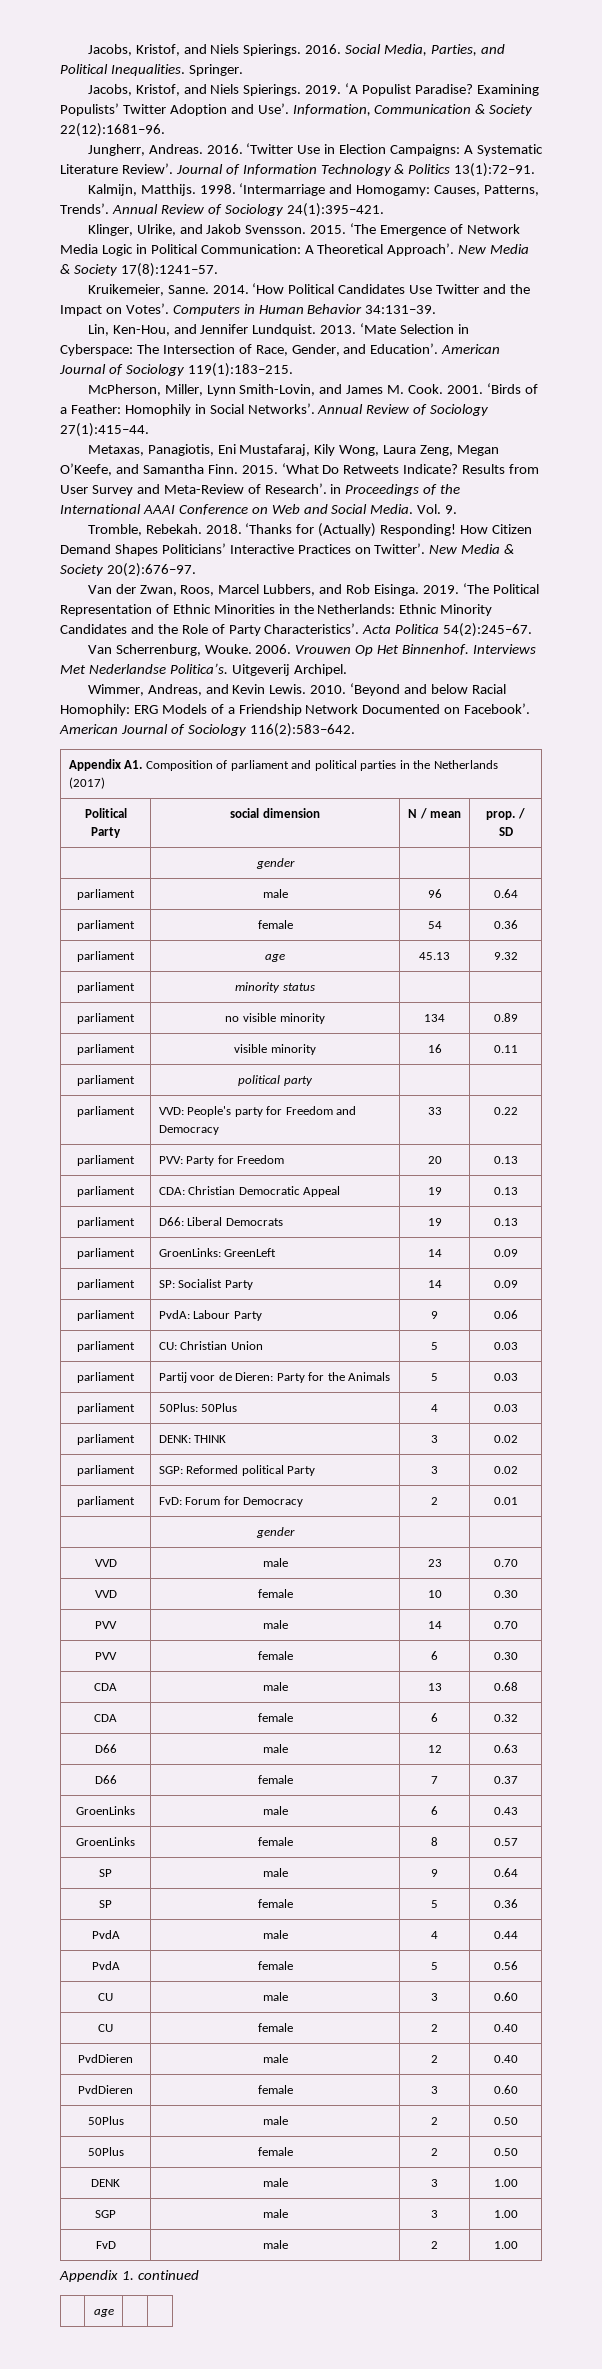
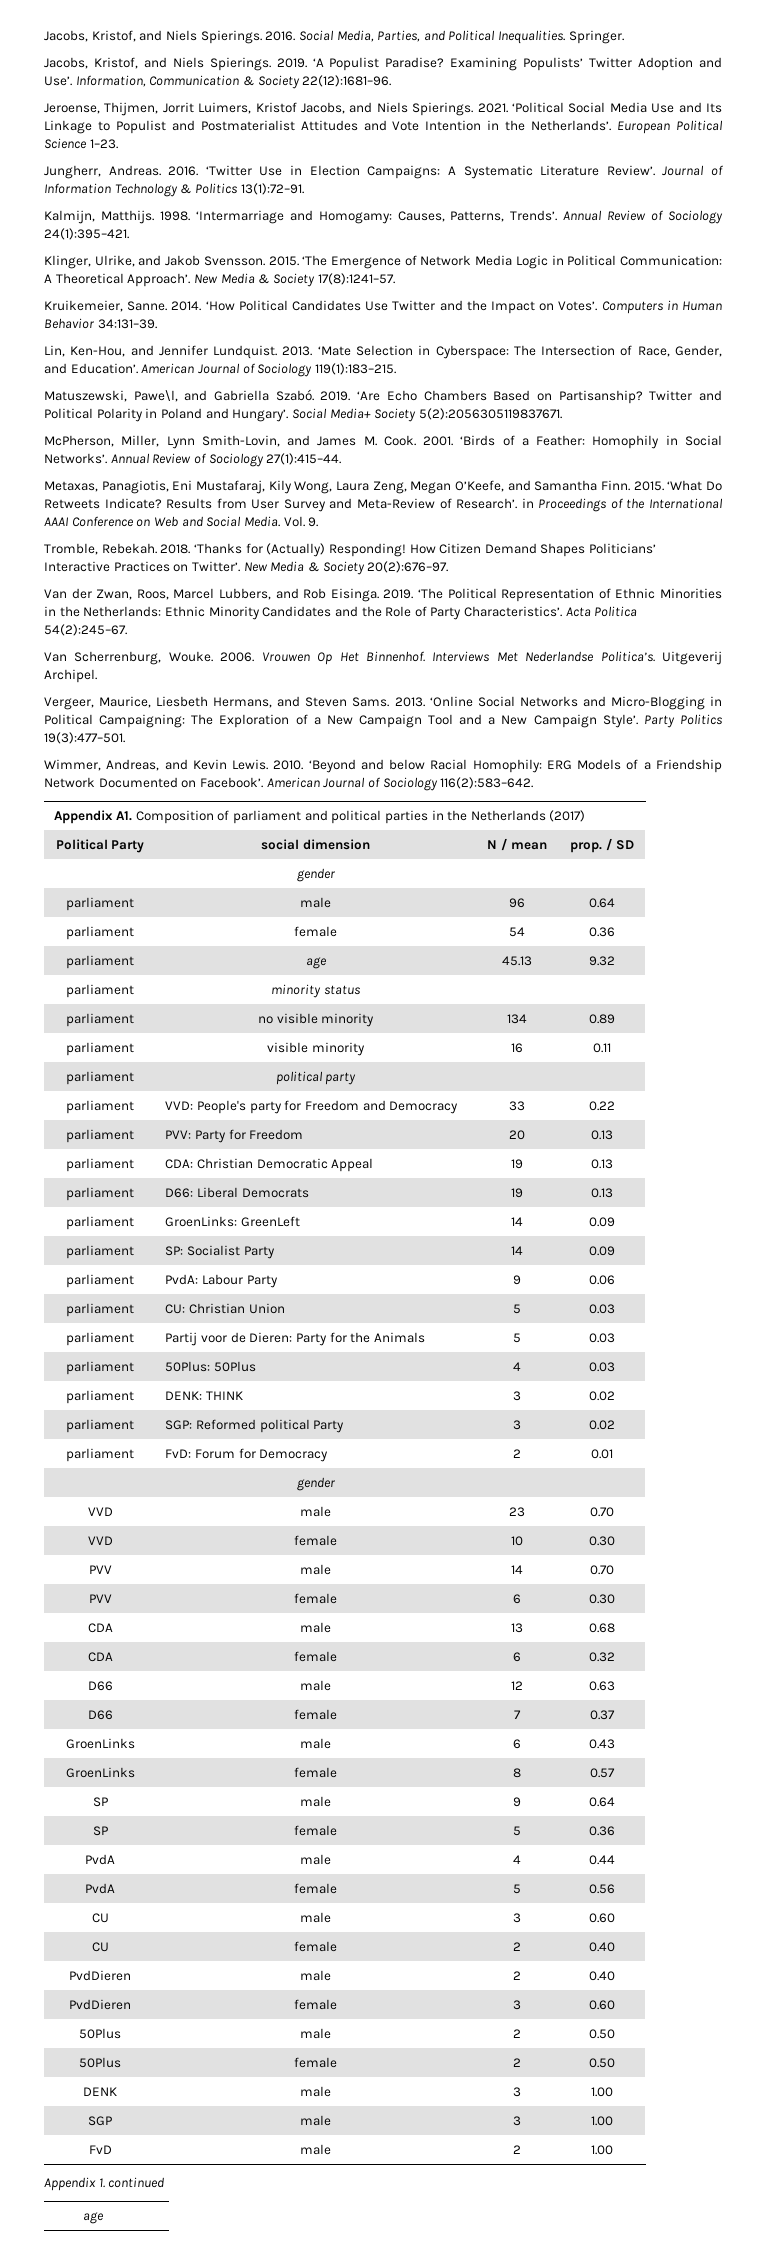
(165, 130) none -> [44,102,722,116] [44,120,723,134] [44,138,118,149] // Jeroense, Thijmen, Jorrit Luimers, Kristof Jacobs, and Niels Spierings. 2021. ‘Political Social Media Use and Its Linkage to Populist and Postmaterialist Attitudes and Vote Intention in the Netherlands’. European Political Science 1–23.
(293, 370) none -> [44,389,722,404] [44,408,562,422] // Matuszewski, Pawe\l, and Gabriella Szabó. 2019. ‘Are Echo Chambers Based on Partisanship? Twitter and Political Polarity in Poland and Hungary’. Social Media+ Society 5(2):2056305119837671.
(347, 670) none -> [44,696,723,710] [44,714,722,728] [44,732,125,744] // Vergeer, Maurice, Liesbeth Hermans, and Steven Sams. 2013. ‘Online Social Networks and Micro-Blogging in Political Campaigning: The Exploration of a New Campaign Tool and a New Campaign Style’. Party Politics 19(3):477–501.

